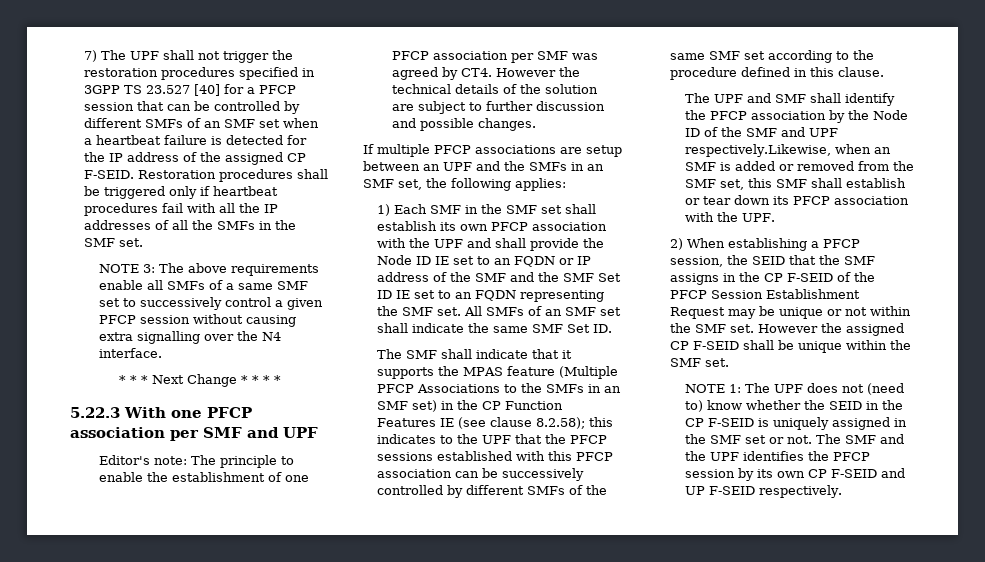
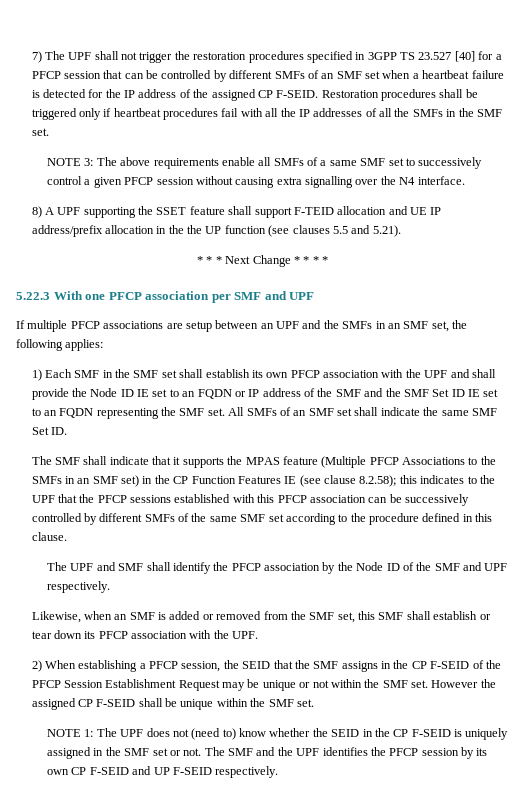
(162, 353) none -> [31,206,442,218] [31,225,401,237] // 8) A UPF supporting the SSET feature shall support F-TEID allocation and UE IP address/prefix allocation in the the UP function (see clauses 5.5 and 5.21).
[98,455,294,468] [98,472,309,482] [391,51,598,63] [391,67,580,80] [391,84,598,94] [391,101,605,114] [391,118,536,131] // Editor's note: The principle to enable the establishment of one PFCP association per SMF was agreed by CT4. However the technical details of the solution are subject to further discussion and possible changes. -> (315, 296) none
[684,144,831,157] respectively.Likewise, -> [47,581,111,593] [31,611,81,623] respectively. // Likewise,

